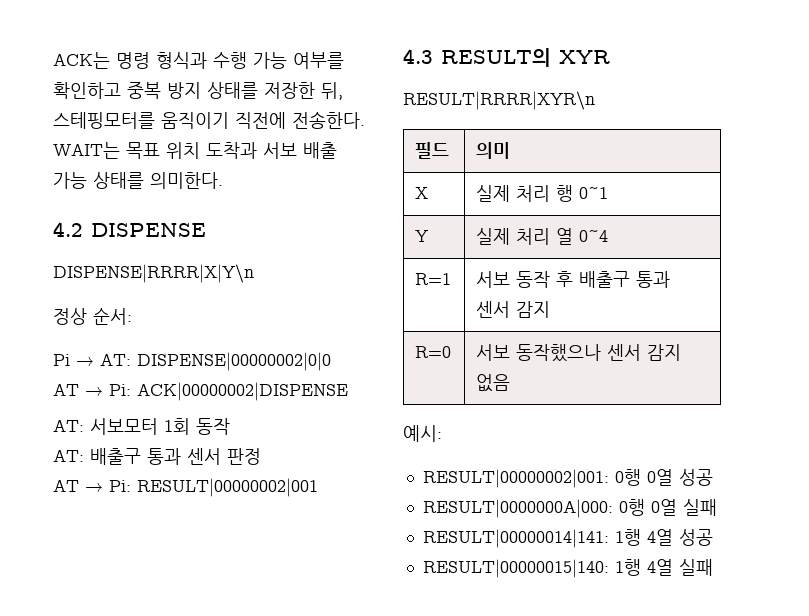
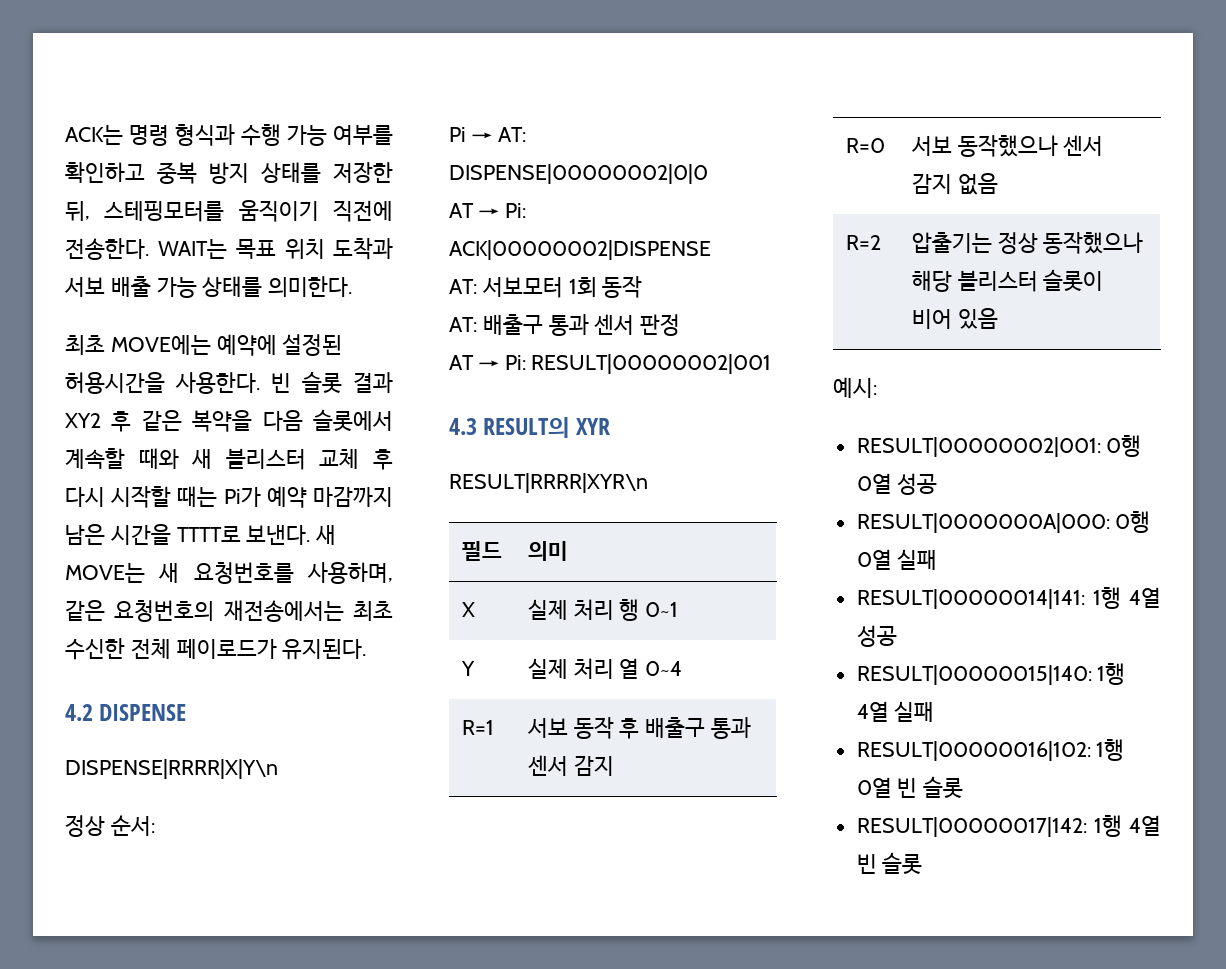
(223, 180) none -> [65,334,343,356] [65,371,393,394] [65,409,393,432] [65,448,393,470] [65,486,393,508] [65,524,337,545] [65,562,393,584] [65,600,393,622] [65,638,367,660] // 최초 MOVE에는 예약에 설정된 허용시간을 사용한다. 빈 슬롯 결과 XY2 후 같은 복약을 다음 슬롯에서 계속할 때와 새 블리스터 교체 후 다시 시작할 때는 Pi가 예약 마감까지 남은 시간을 TTTT로 보낸다. 새 MOVE는 새 요청번호를 사용하며, 같은 요청번호의 재전송에서는 최초 수신한 전체 페이로드가 유지된다.
(511, 383) none -> [845,235,881,250] [911,232,1144,254] [911,269,1104,292] [911,308,998,329] // R=2 | 압출기는 정상 동작했으나 해당 블리스터 슬롯이 비어 있음
(713, 567) none -> [856,739,1125,761] [856,776,964,798] [856,815,1161,837] [856,852,923,874] // RESULT|00000016|102: 1행 0열 빈 슬롯 // RESULT|00000017|142: 1행 4열 빈 슬롯

